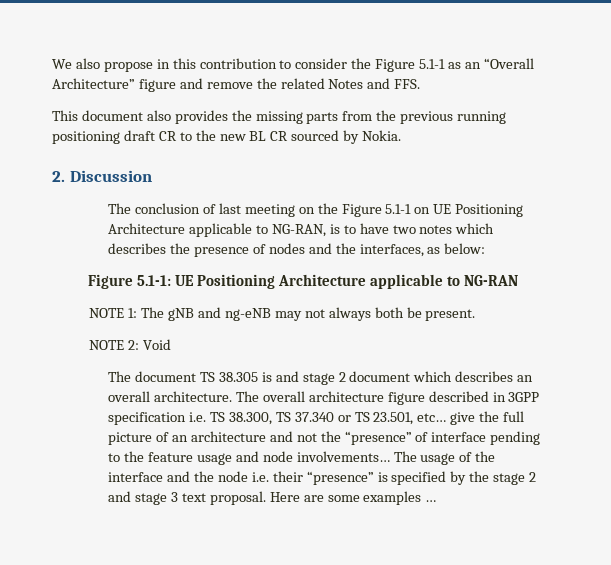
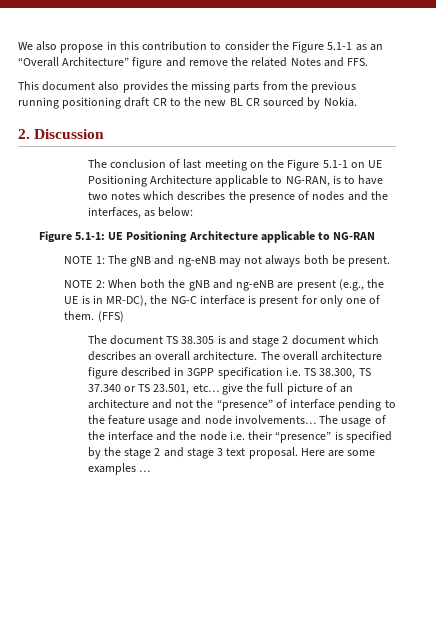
[143,339,172,350] Void -> [107,279,385,291] [64,295,381,307] [64,311,124,322] When both the gNB and ng-eNB are present (e.g., the UE is in MR-DC), the NG-C interface is present for only one of them. (FFS)

